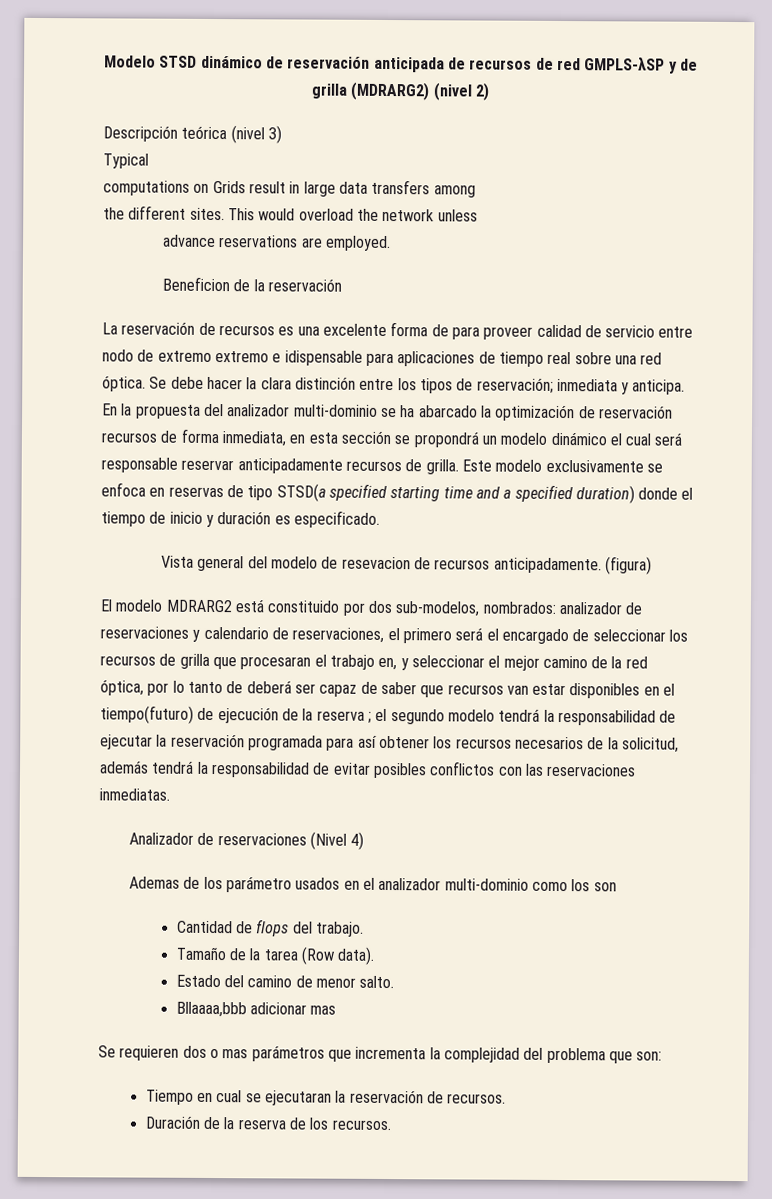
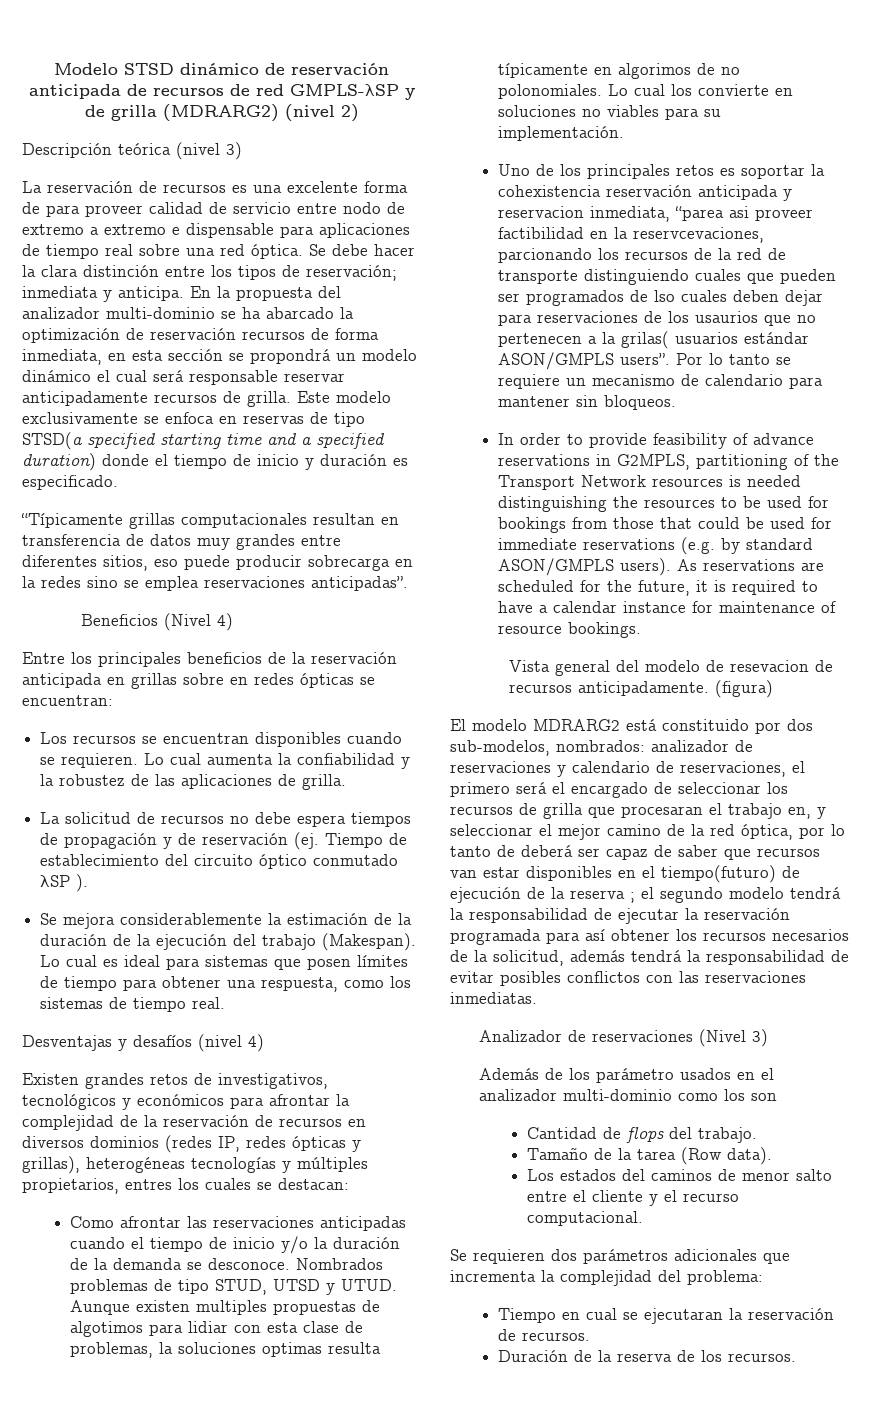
[103,153,149,169] [103,179,476,198] [103,205,478,222] [163,234,391,252] [162,276,342,292] // Typical // computations on Grids result in large data transfers among // the different sites. This would overload the network unless // advance reservations are employed. // Beneficion de la reservación -> (242, 151) none
(212, 356) none -> [90,227,99,235] a
[284,350,363,366] idispensable -> [186,223,274,238] dispensable
(380, 519) none -> [21,513,399,529] [22,534,341,550] [22,555,413,571] [22,576,408,591] [80,613,233,631] [22,652,397,667] [22,673,375,689] [22,695,113,706] [40,732,403,747] [40,753,411,769] [40,774,347,790] [40,812,412,827] [40,832,408,850] [40,854,399,869] [40,874,89,892] [40,913,413,929] [40,933,417,951] [40,955,409,970] [40,976,412,992] [40,997,226,1012] [22,1034,264,1052] [22,1073,328,1089] [22,1094,350,1110] [22,1115,366,1131] [22,1135,361,1153] [22,1156,368,1174] [22,1178,349,1194] [69,1216,406,1231] [69,1236,400,1254] [69,1258,383,1270] [69,1279,397,1295] [69,1300,380,1315] [69,1321,363,1337] [69,1342,381,1358] [497,63,740,79] [497,84,793,99] [497,105,721,120] [497,126,624,141] [497,164,825,179] [497,185,792,201] [497,206,813,222] [497,227,764,243] [497,248,786,263] [497,269,836,285] [497,290,823,306] [497,311,816,326] [497,331,809,349] [497,352,791,370] [497,374,823,389] [497,395,676,410] [497,433,814,449] [497,454,839,470] [497,475,801,490] [497,496,829,512] [497,517,832,533] [497,537,813,555] [497,558,824,576] [497,580,818,596] [497,601,836,613] [497,622,641,638] // “Típicamente grillas computacionales resultan en transferencia de datos muy grandes entre diferentes sitios, eso puede producir sobrecarga en la redes sino se emplea reservaciones anticipadas”. // Beneficios (Nivel 4) // Entre los principales beneficios de la reservación anticipada en grillas sobre en redes ópticas se encuentran: // Los recursos se encuentran disponibles cuando se requieren. Lo cual aumenta la confiabilidad y la robustez de las aplicaciones de grilla. // La solicitud de recursos no debe espera tiempos de propagación y de reservación (ej. Tiempo de establecimiento del circuito óptico conmutado λSP ). // Se mejora considerablemente la estimación de la duración de la ejecución del trabajo (Makespan). Lo cual es ideal para sistemas que posen límites de tiempo para obtener una respuesta, como los sistemas de tiempo real. // Desventajas y desafíos (nivel 4) // Existen grandes retos de investigativos, tecnológicos y económicos para afrontar la complejidad de la reservación de recursos en diversos dominios (redes IP, redes ópticas y grillas), heterogéneas tecnologías y múltiples propietarios, entres los cuales se destacan: // Como afrontar las reservaciones anticipadas cuando el tiempo de inicio y/o la duración de la demanda se desconoce. Nombrados problemas de tipo STUD, UTSD y UTUD. Aunque existen multiples propuestas de algotimos para lidiar con esta clase de problemas, la soluciones optimas resulta típicamente en algorimos de no polonomiales. Lo cual los convierte en soluciones no viables para su implementación. // Uno de los principales retos es soportar la cohexistencia reservación anticipada y reservacion inmediata, “parea asi proveer factibilidad en la reservcevaciones, parcionando los recursos de la red de transporte distinguiendo cuales que pueden ser programados de lso cuales deben dejar para reservaciones de los usaurios que no pertenecen a la grilas( usuarios estándar ASON/GMPLS users”. Por lo tanto se requiere un mecanismo de calendario para mantener sin bloqueos. // In order to provide feasibility of advance reservations in G2MPLS, partitioning of the Transport Network resources is needed distinguishing the resources to be used for bookings from those that could be used for immediate reservations (e.g. by standard ASON/GMPLS users). As reservations are scheduled for the future, it is required to have a calendar instance for maintenance of resource bookings.
[350,831,365,850] [129,876,181,889] 4) // Ademas -> [752,1029,769,1047] [479,1068,540,1080] 3) // Además
[175,974,395,989] [175,1001,337,1018] Estado del camino de menor salto. // Bllaaaa,bbb adicionar mas -> [527,1169,833,1181] [527,1190,740,1206] [527,1211,644,1226] Los estados del caminos de menor salto entre el cliente y el recurso computacional.
[209,1045,325,1062] o mas parámetros -> [583,1249,757,1264] parámetros adicionales
[546,1047,663,1064] problema que son: -> [687,1270,763,1285] problema:

